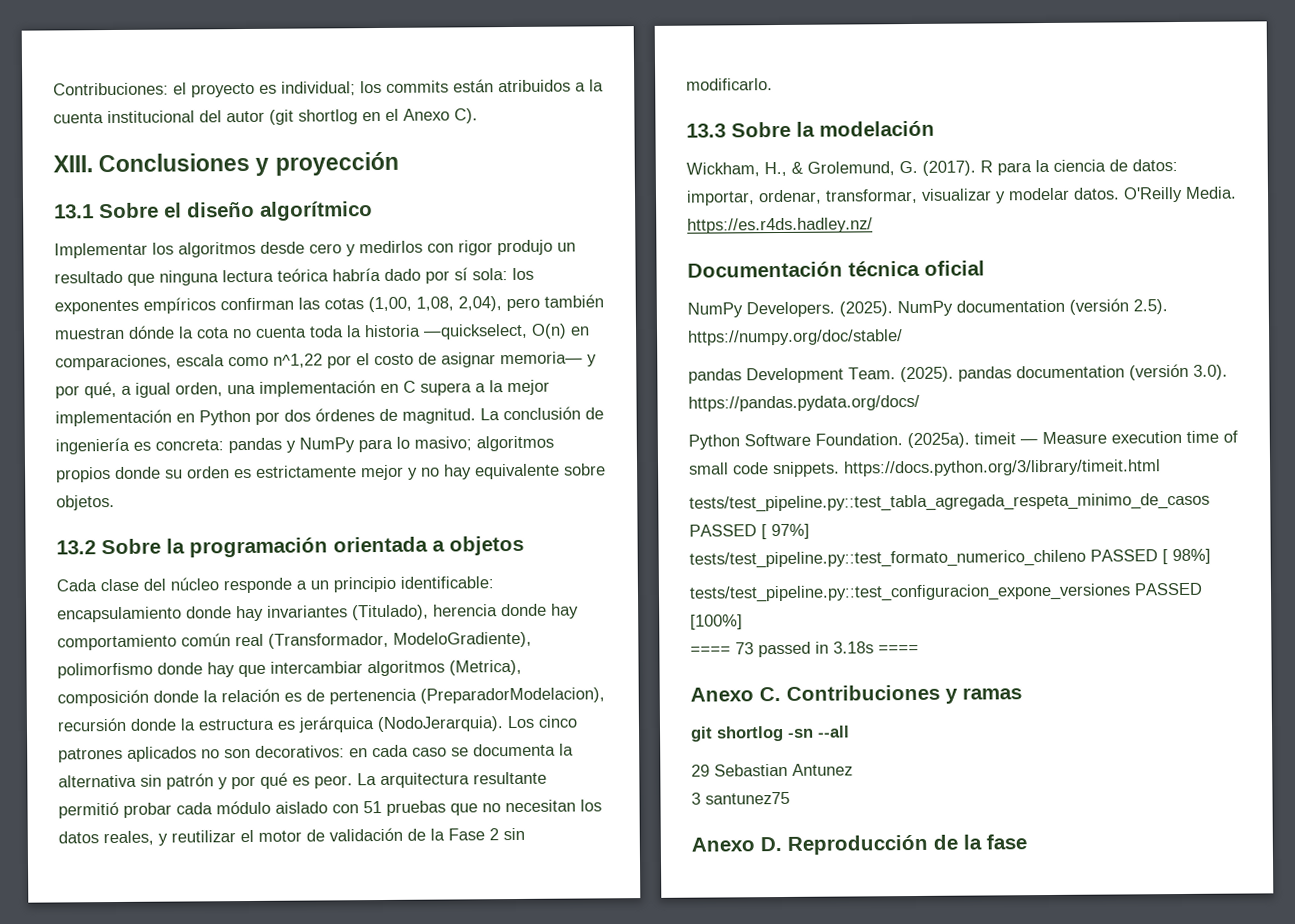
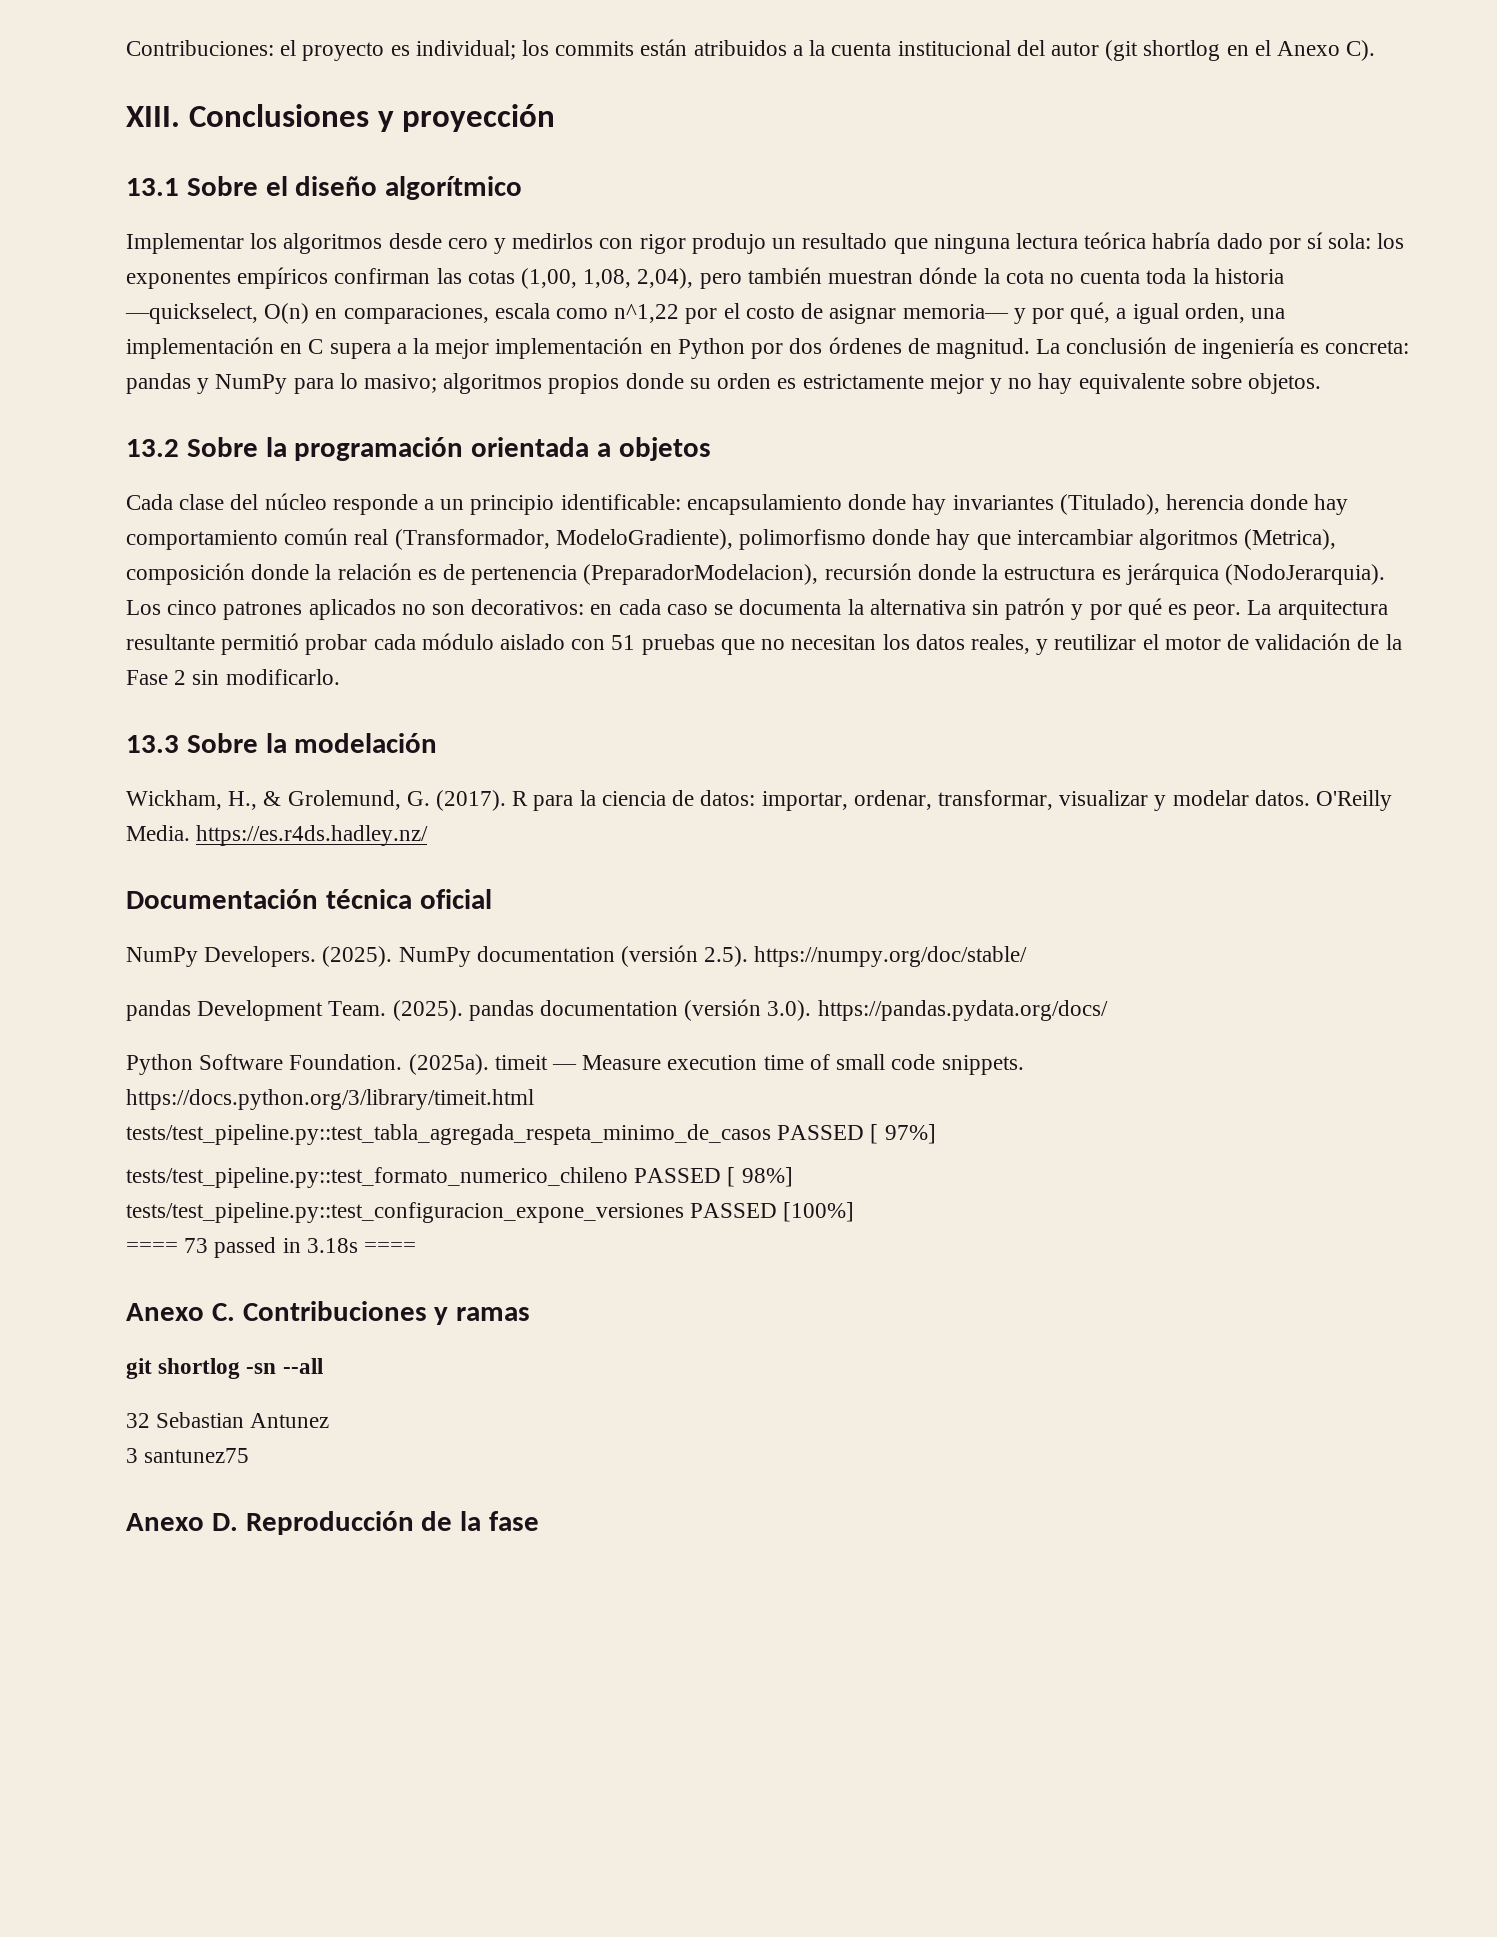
[691,764,710,777] 29 -> [126,1413,150,1428] 32

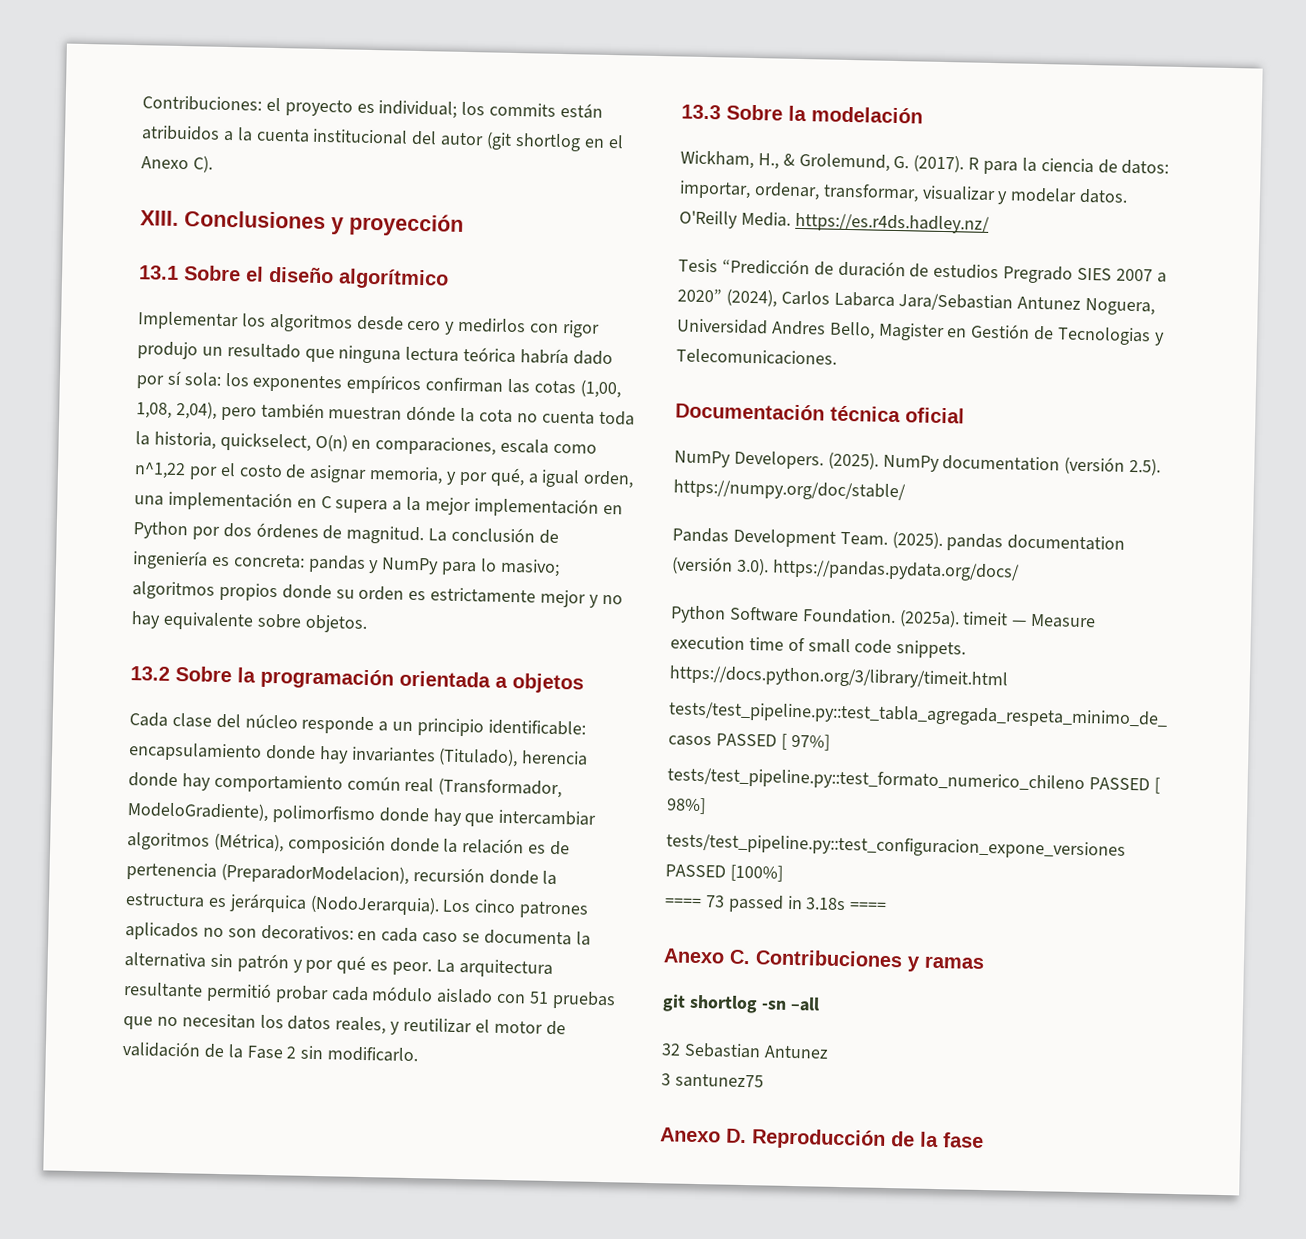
[1214,268,1284,284] [125,303,258,324] historia —quickselect, -> [153,431,311,452] historia, quickselect,
[902,304,1009,319] memoria— -> [369,466,444,485] memoria,
[1244,529,1337,550] (Metrica), -> [213,832,284,853] (Métrica),
(429, 835) none -> [678,258,1167,284] [677,288,1156,316] [677,318,1165,346] [676,348,837,366] // Tesis “Predicción de duración de estudios Pregrado SIES 2007 a 2020” (2024), Carlos Labarca Jara/Sebastian Antunez Noguera, Universidad Andres Bello, Magister en Gestión de Tecnologias y Telecomunicaciones.
[126,1000,191,1021] pandas -> [672,527,729,543] Pandas
[282,1358,323,1374] --all -> [789,996,820,1012] –all

